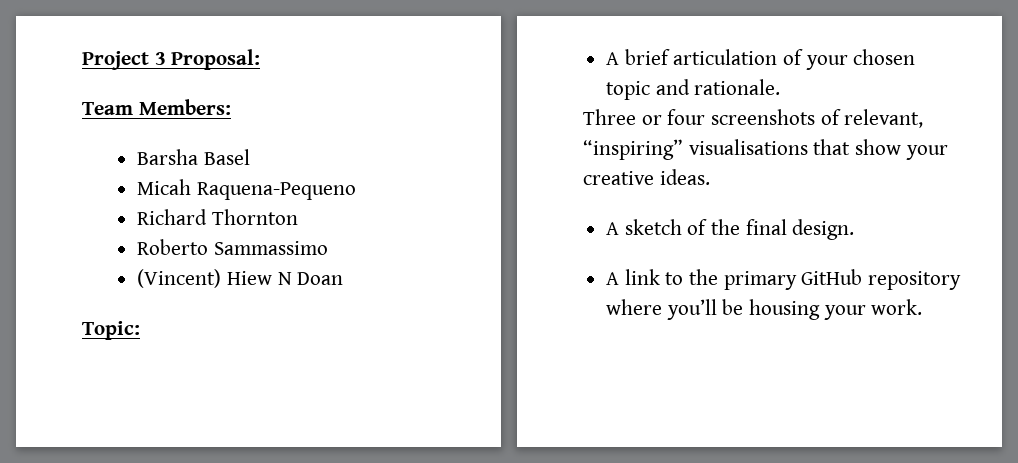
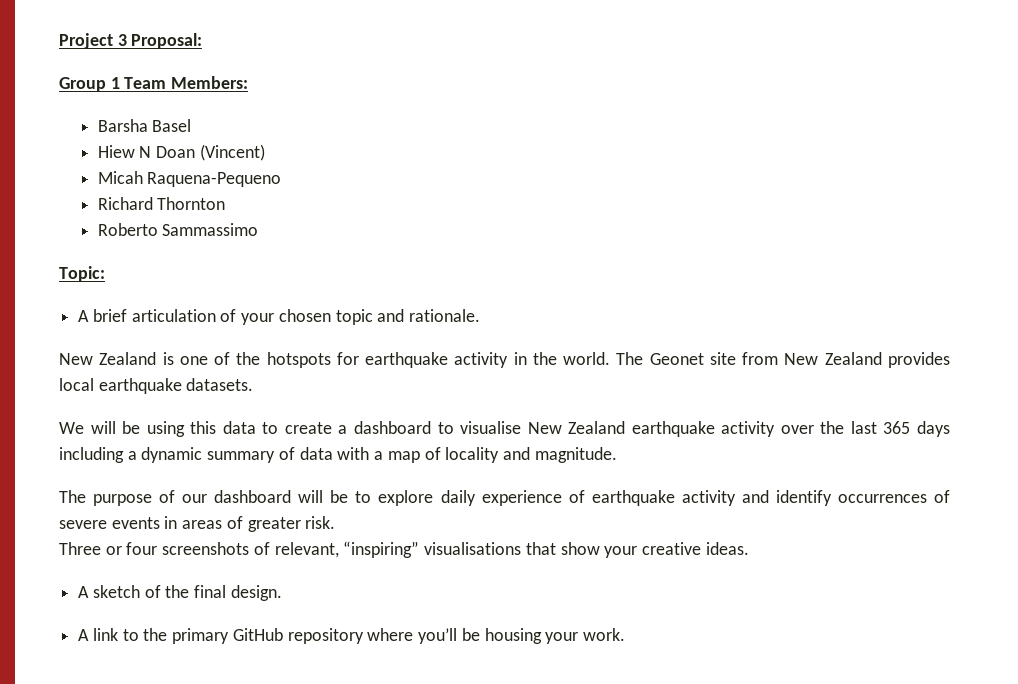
(261, 59) none -> [59,77,120,92] Group 1
(250, 157) none -> [97,144,265,161] // Hiew N Doan (Vincent)
[137,269,344,288] // (Vincent) Hiew N Doan -> (259, 229) none
(781, 87) none -> [59,352,951,368] [59,378,254,394] [59,421,950,437] [59,447,617,463] [59,490,950,506] [59,516,336,532] // New Zealand is one of the hotspots for earthquake activity in the world. The Geonet site from New Zealand provides local earthquake datasets. // We will be using this data to create a dashboard to visualise New Zealand earthquake activity over the last 365 days including a dynamic summary of data with a map of locality and magnitude. // The purpose of our dashboard will be to explore daily experience of earthquake activity and identify occurrences of severe events in areas of greater risk.

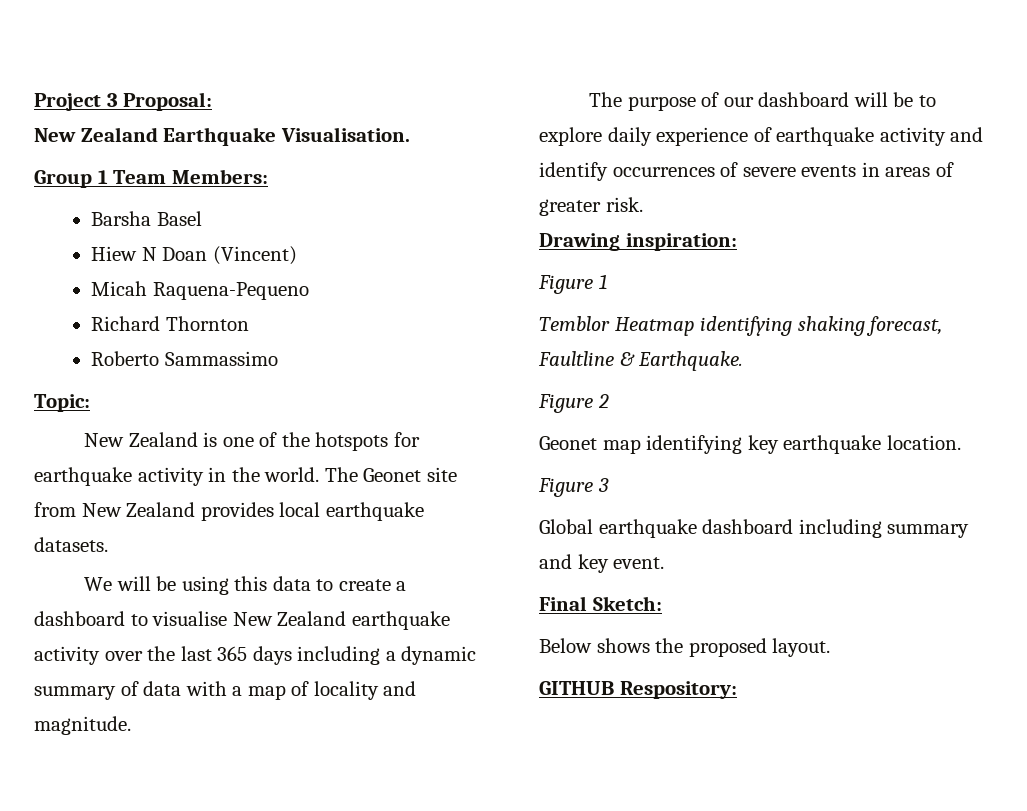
(203, 41) none -> [34,127,410,146] // New Zealand Earthquake Visualisation.
[78,309,481,325] // A brief articulation of your chosen topic and rationale. -> (90, 403) none
[59,541,749,558] [78,585,282,601] [78,628,625,644] Three or four screenshots of relevant, “inspiring” visualisations that show your creative ideas. // A sketch of the final design. // A link to the primary GitHub repository where you’ll be housing your work. -> [539,233,737,251] [538,274,607,294] [539,316,943,336] [538,351,744,371] [538,394,609,413] [539,435,961,454] [538,478,609,497] [539,519,970,538] [539,554,665,573] [539,596,662,611] [539,638,831,657] [539,681,737,699] Drawing inspiration: // Figure 1 // Temblor Heatmap identifying shaking forecast, Faultline & Earthquake. // Figure 2 // Geonet map identifying key earthquake location. // Figure 3 // Global earthquake dashboard including summary and key event. // Final Sketch: // Below shows the proposed layout. // GITHUB Respository:

